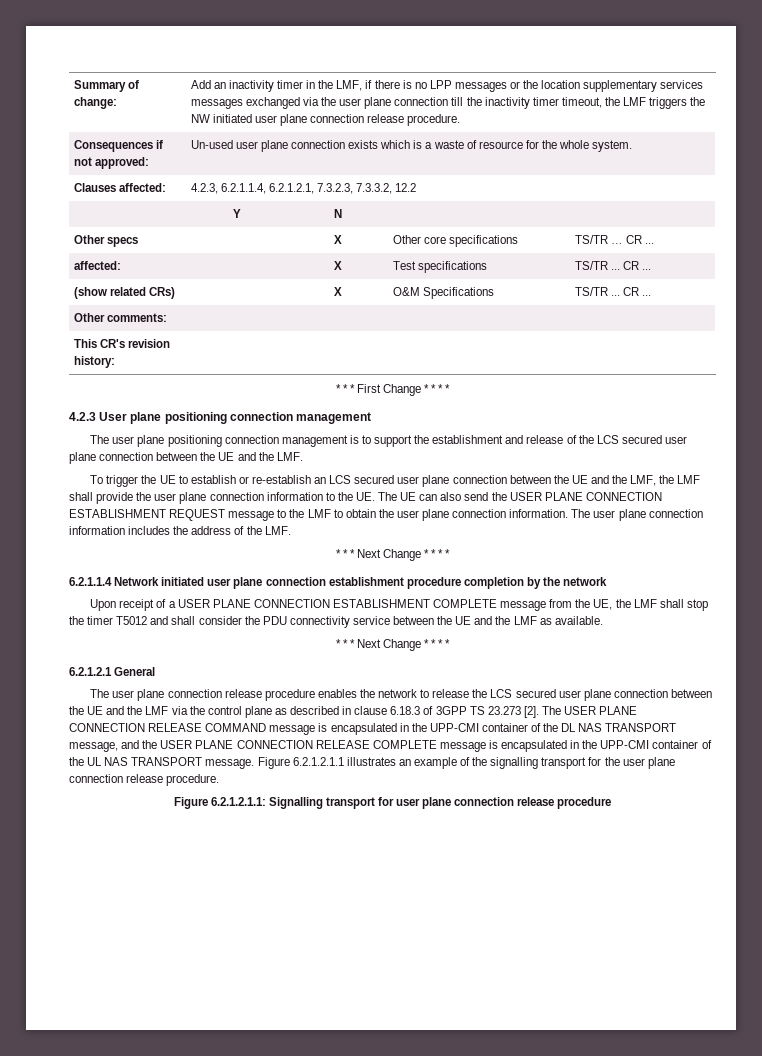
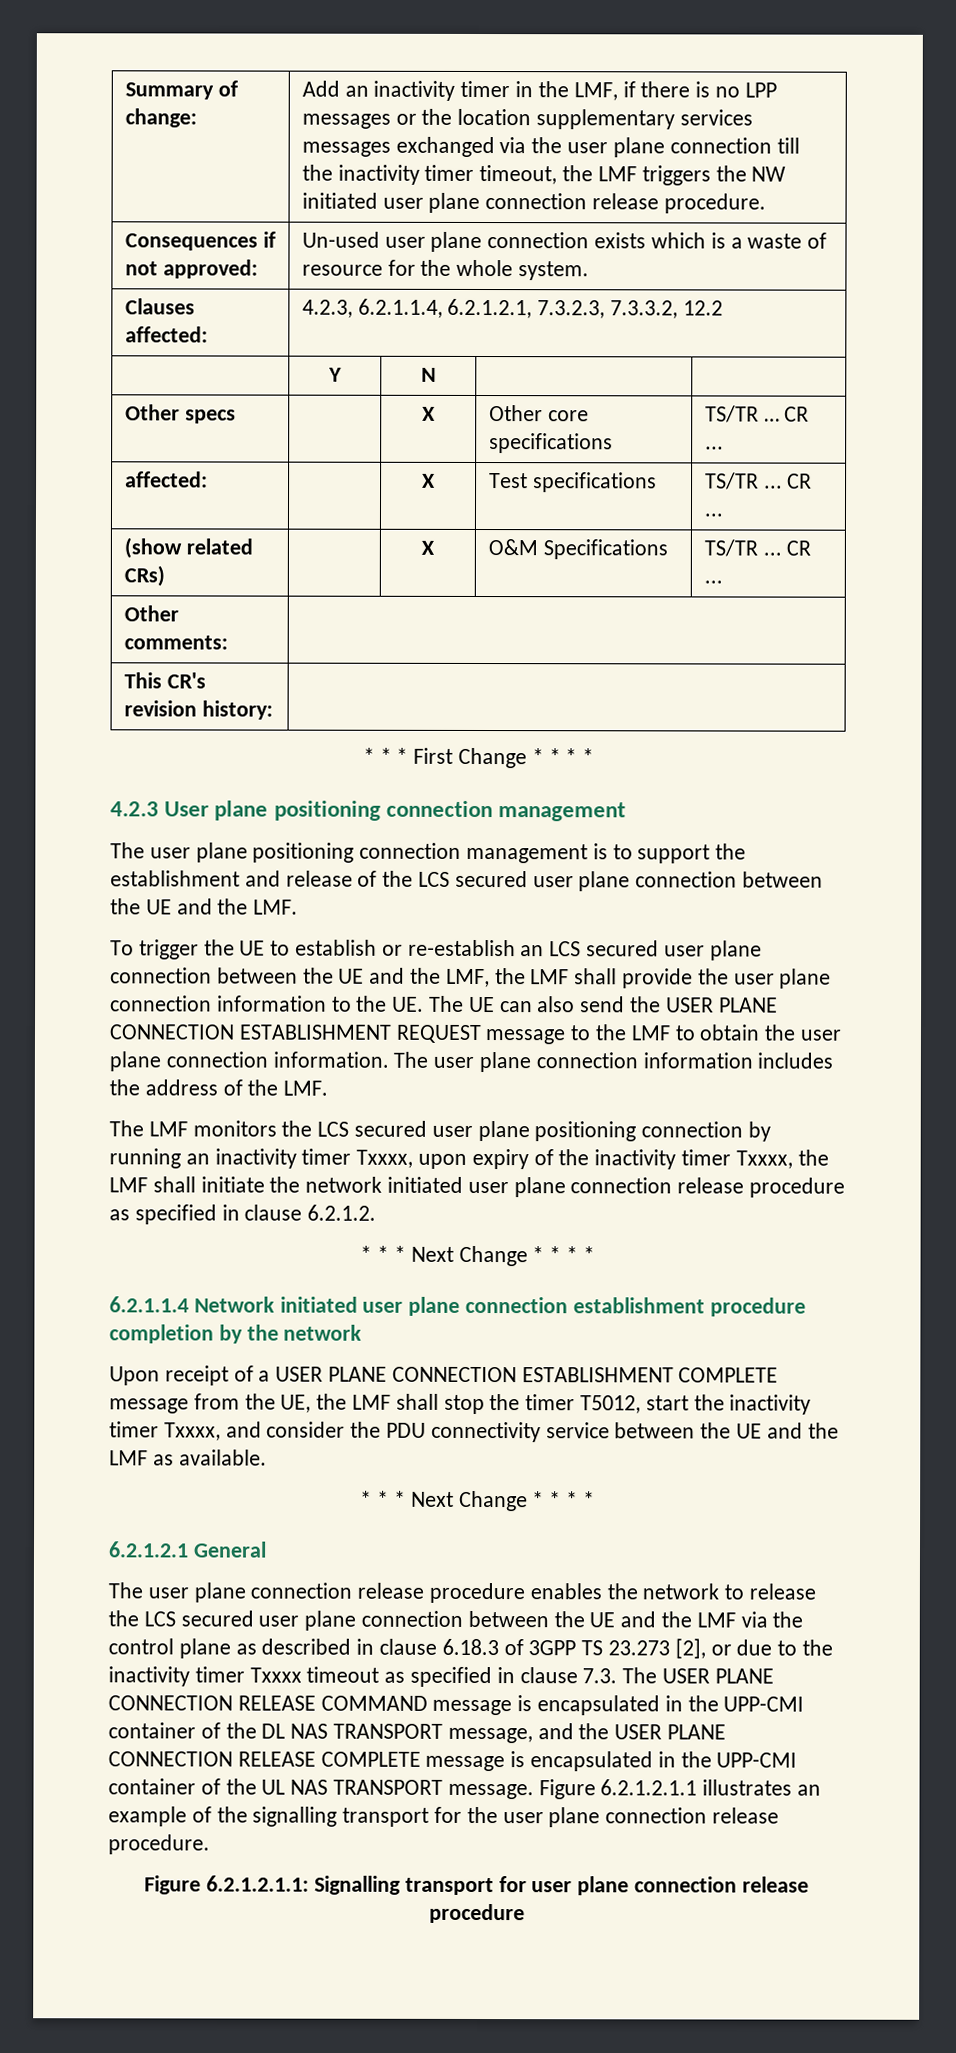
(291, 530) none -> [109,1120,772,1142] [109,1148,829,1170] [109,1176,846,1198] [109,1204,377,1225] // The LMF monitors the LCS secured user plane positioning connection by running an inactivity timer Txxxx, upon expiry of the inactivity timer Txxxx, the LMF shall initiate the network initiated user plane connection release procedure as specified in clause 6.2.1.2.
[116,616,196,625] T5012 and shall -> [580,1394,812,1415] [109,1421,262,1441] T5012, start the inactivity timer Txxxx, and
[523,706,539,718] [2]. -> [674,1638,834,1659] [108,1666,618,1688] [2], or due to the inactivity timer Txxxx timeout as specified in clause 7.3.

